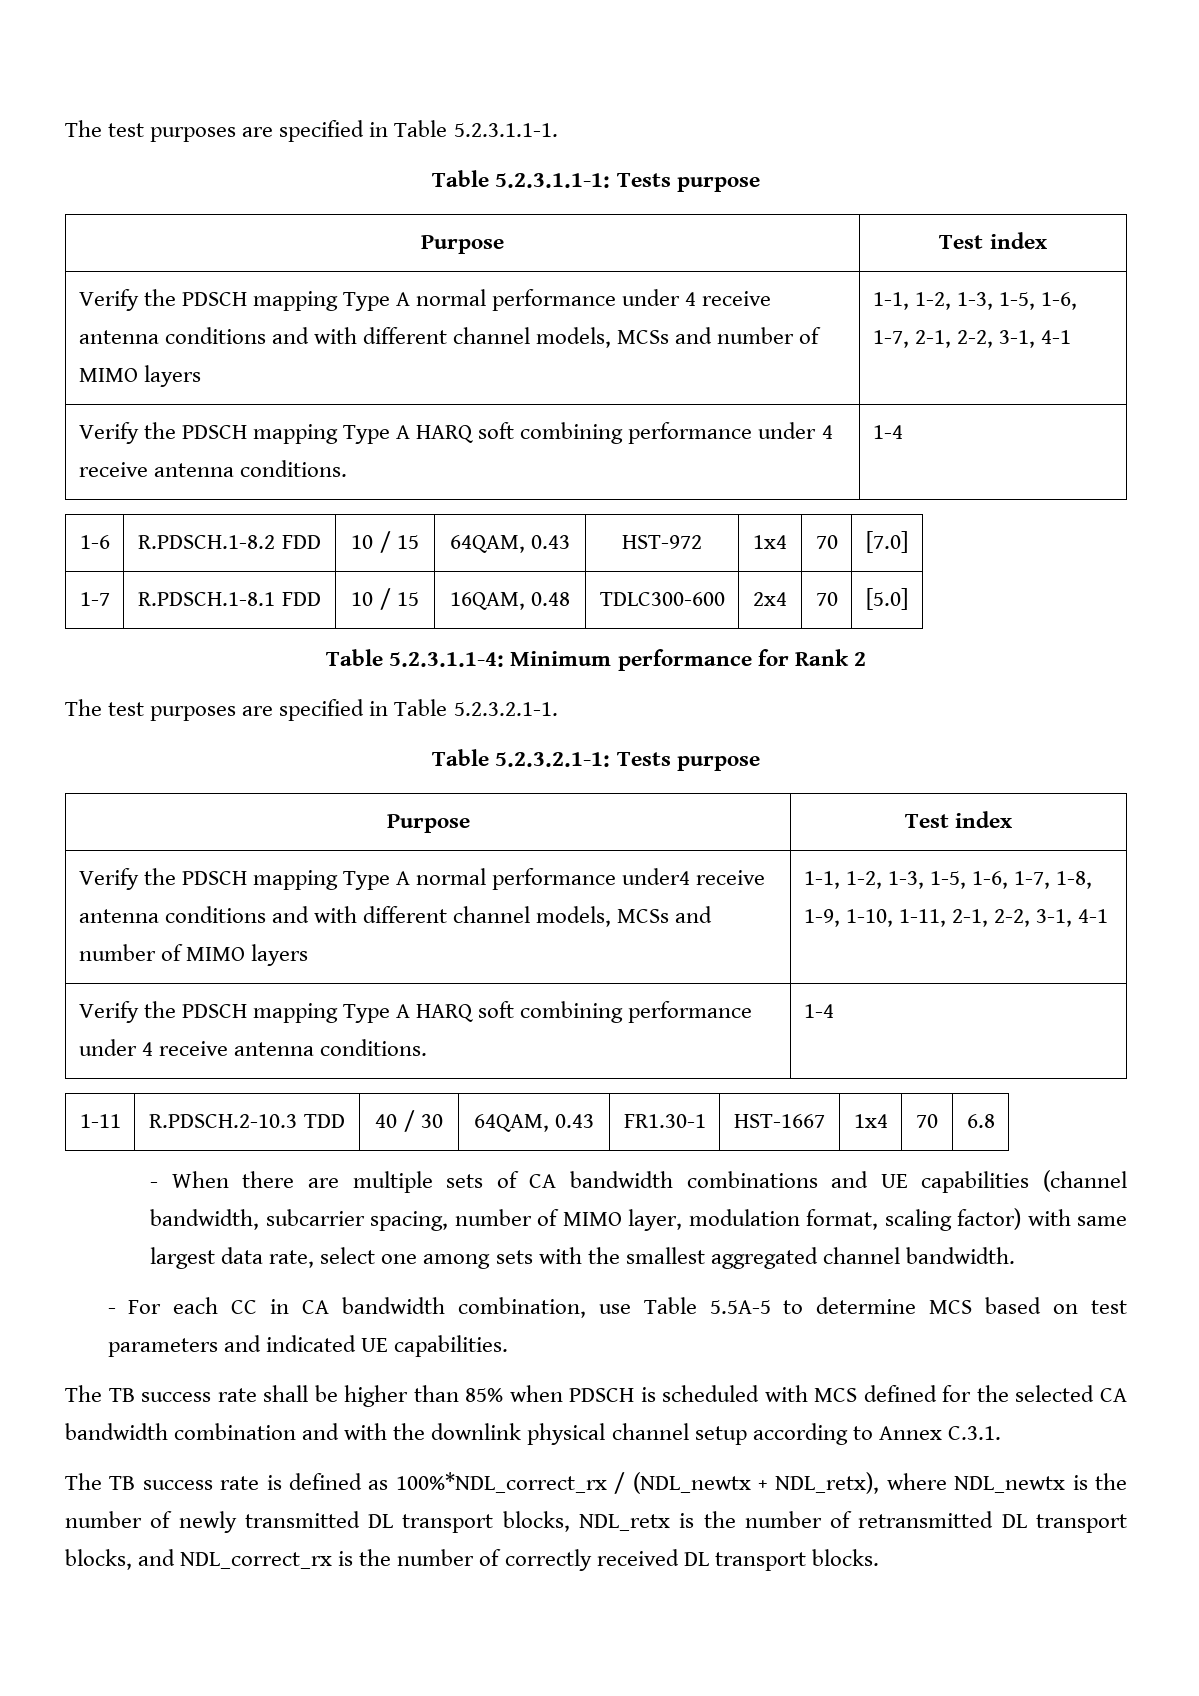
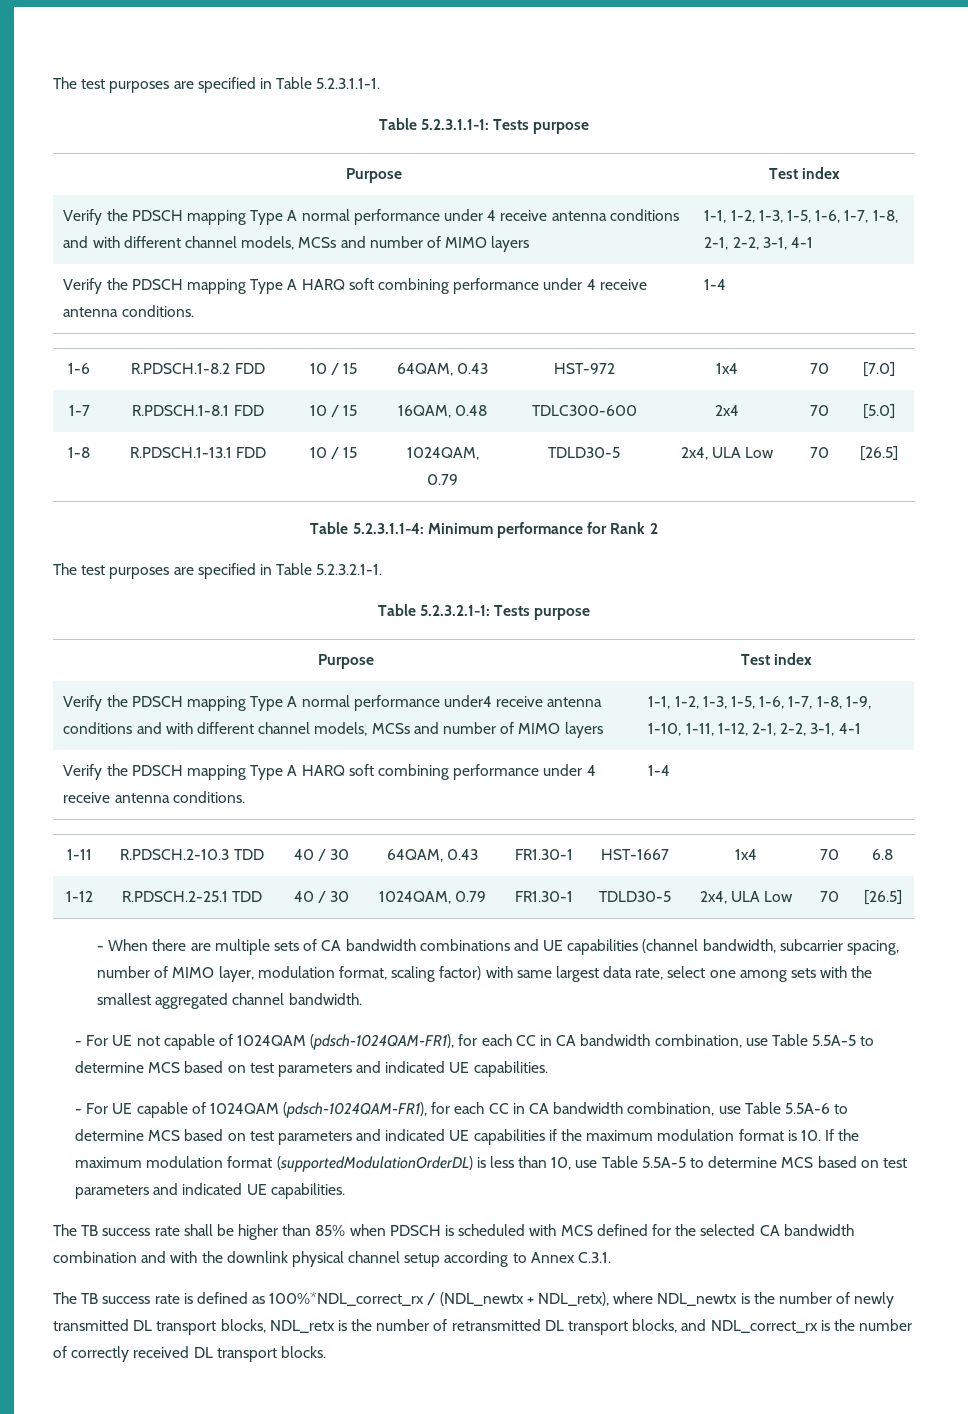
(909, 339) none -> [872,210,898,223] 1-8,
(908, 599) none -> [68,447,90,458] [129,447,267,458] [309,447,358,459] [406,447,479,460] [427,474,458,485] [548,447,620,458] [680,447,775,460] [810,447,829,458] [860,446,898,461] // 1-8 | R.PDSCH.1-13.1 FDD | 10 / 15 | 1024QAM, // 0.79 | TDLD30-5 | 2x4, ULA Low | 70 | [26.5]
(946, 918) none -> [717,723,748,736] 1-12,
(995, 1121) none -> [65,891,93,902] [121,891,263,902] [293,891,350,903] [378,891,487,904] [514,891,573,902] [599,891,671,902] [699,891,794,904] [819,891,839,902] [863,890,902,905] // 1-12 | R.PDSCH.2-25.1 TDD | 40 / 30 | 1024QAM, 0.79 | FR1.30-1 | TDLD30-5 | 2x4, ULA Low | 70 | [26.5]
(162, 1307) none -> [112,1034,478,1050] UE not capable of 1024QAM (pdsch-1024QAM-FR1), for
(508, 1346) none -> [75,1102,849,1118] [75,1129,860,1145] [75,1156,907,1172] [75,1183,345,1199] // - For UE capable of 1024QAM (pdsch-1024QAM-FR1), for each CC in CA bandwidth combination, use Table 5.5A-6 to determine MCS based on test parameters and indicated UE capabilities if the maximum modulation format is 10. If the maximum modulation format (supportedModulationOrderDL) is less than 10, use Table 5.5A-5 to determine MCS based on test parameters and indicated UE capabilities.

